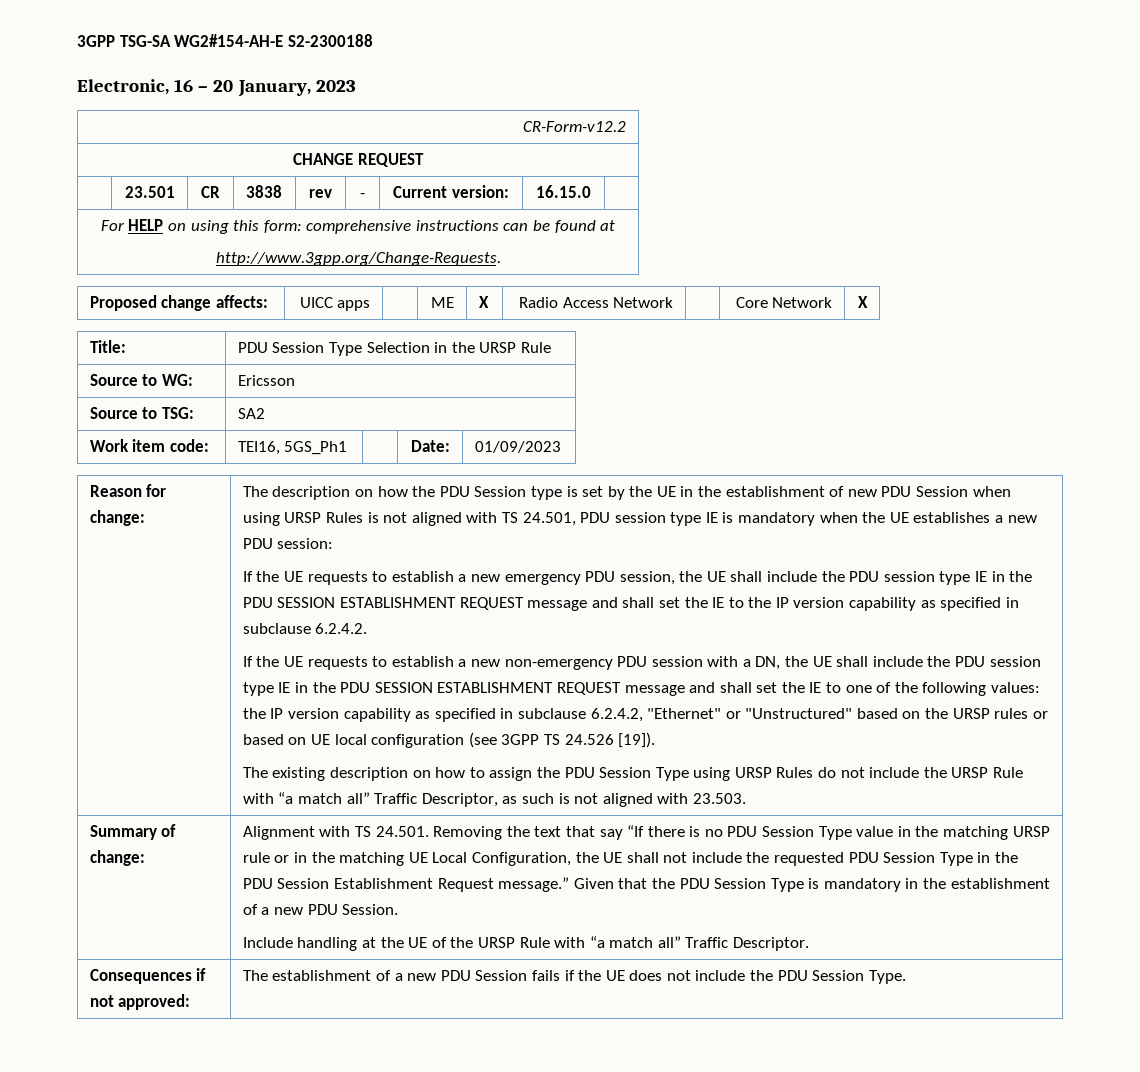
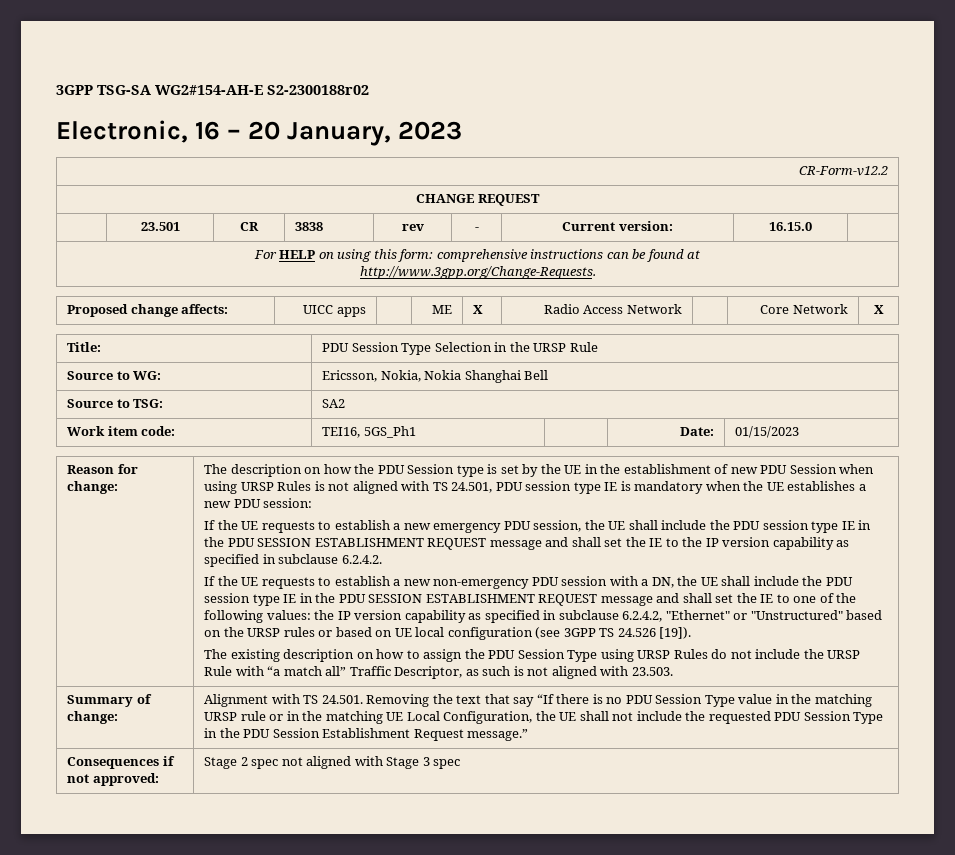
[287,34,373,47] S2-2300188 -> [267,85,369,95] S2-2300188r02
[237,375,295,386] Ericsson -> [322,370,549,383] Ericsson, Nokia, Nokia Shanghai Bell
[474,441,561,453] 01/09/2023 -> [735,426,800,438] 01/15/2023
[573,878,1050,892] [242,904,399,915] [242,936,810,951] [89,968,207,984] [89,994,191,1010] [242,970,906,984] Given that the PDU Session Type is mandatory in the establishment of a new PDU Session. // Include handling at the UE of the URSP Rule with “a match all” Traffic Descriptor. // Consequences if not approved: | The establishment of a new PDU Session fails if the UE does not include the PDU Session Type. -> [67,756,175,769] [67,773,159,786] [204,756,461,769] // Consequences if not approved: | Stage 2 spec not aligned with Stage 3 spec

